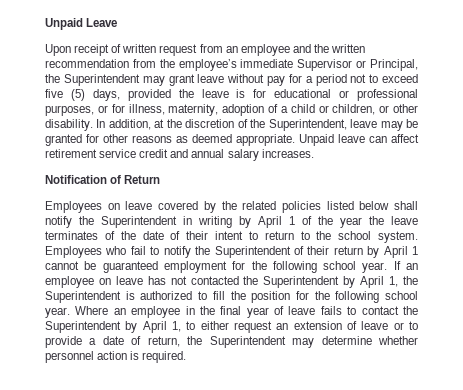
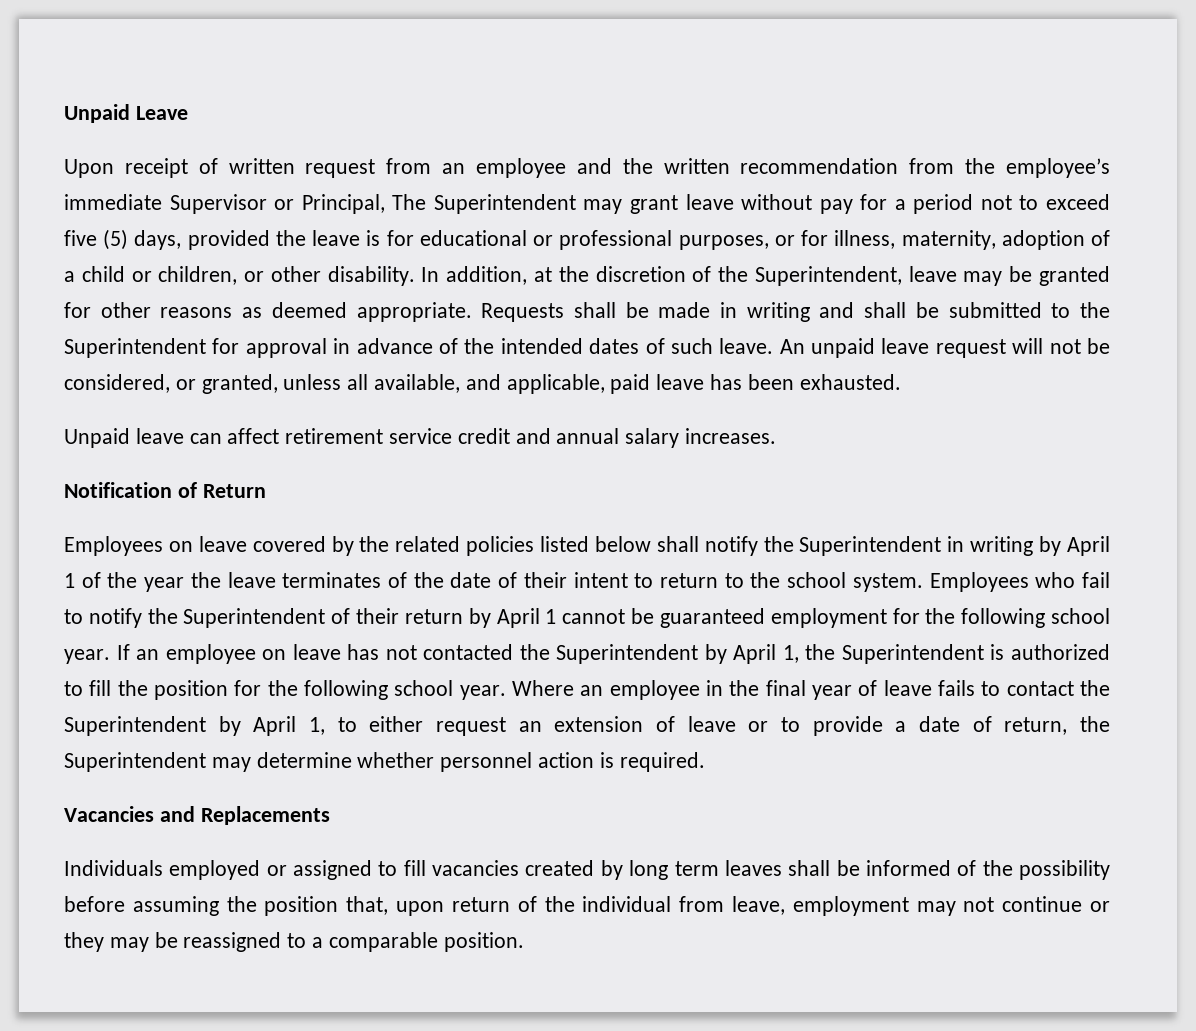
[45,74,60,83] the -> [392,194,427,210] The
(295, 140) none -> [481,302,1111,322] [64,338,1111,358] [64,374,901,394] Requests shall be made in writing and shall be submitted to the Superintendent for approval in advance of the intended dates of such leave. An unpaid leave request will not be considered, or granted, unless all available, and applicable, paid leave has been exhausted. //
(187, 357) none -> [64,806,330,825] [64,860,1111,880] [64,896,1110,916] [64,932,524,952] // Vacancies and Replacements // Individuals employed or assigned to fill vacancies created by long term leaves shall be informed of the possibility before assuming the position that, upon return of the individual from leave, employment may not continue or they may be reassigned to a comparable position.

